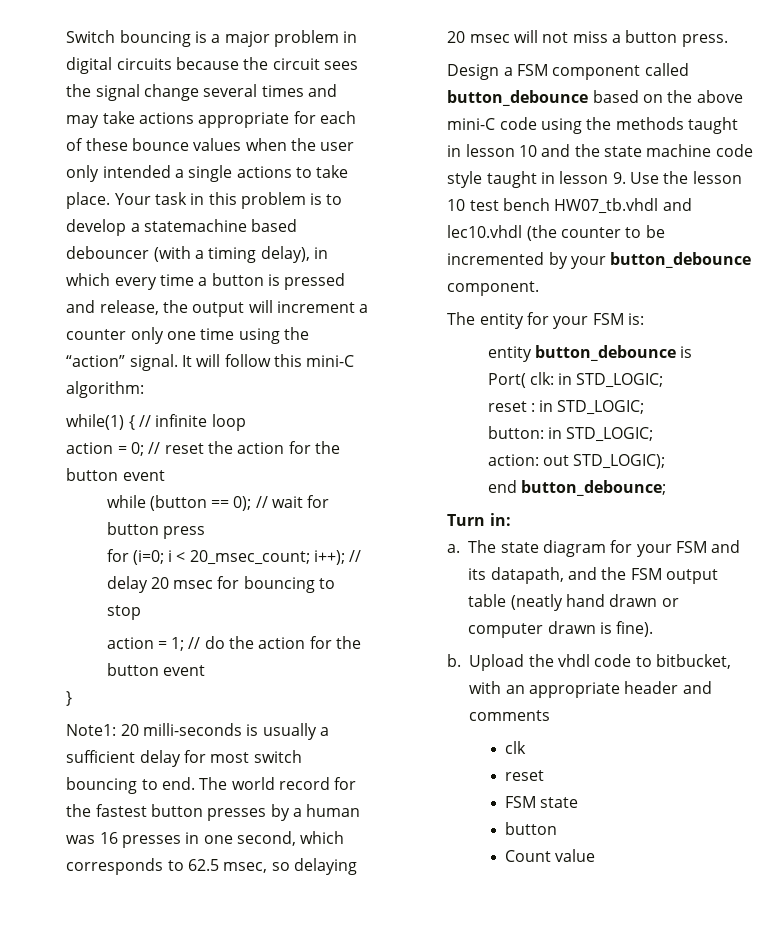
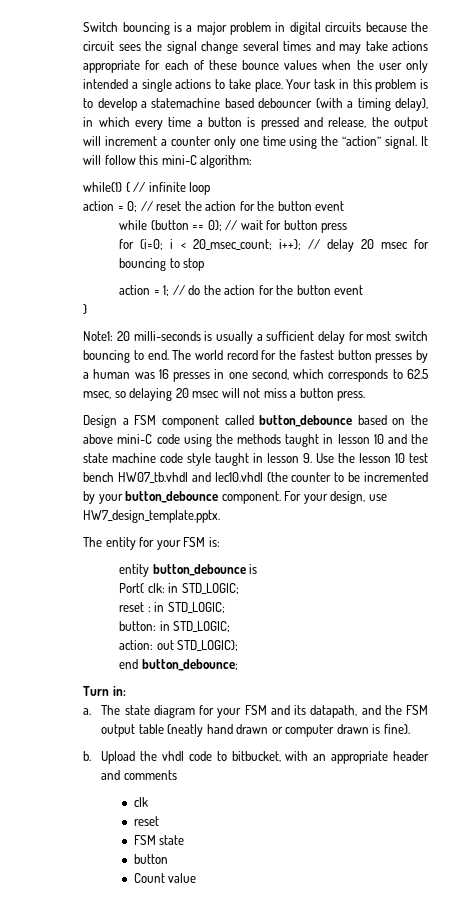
(540, 288) none -> [284,491,387,504] [83,510,221,523] For your design, use HW7_design_template.pptx.

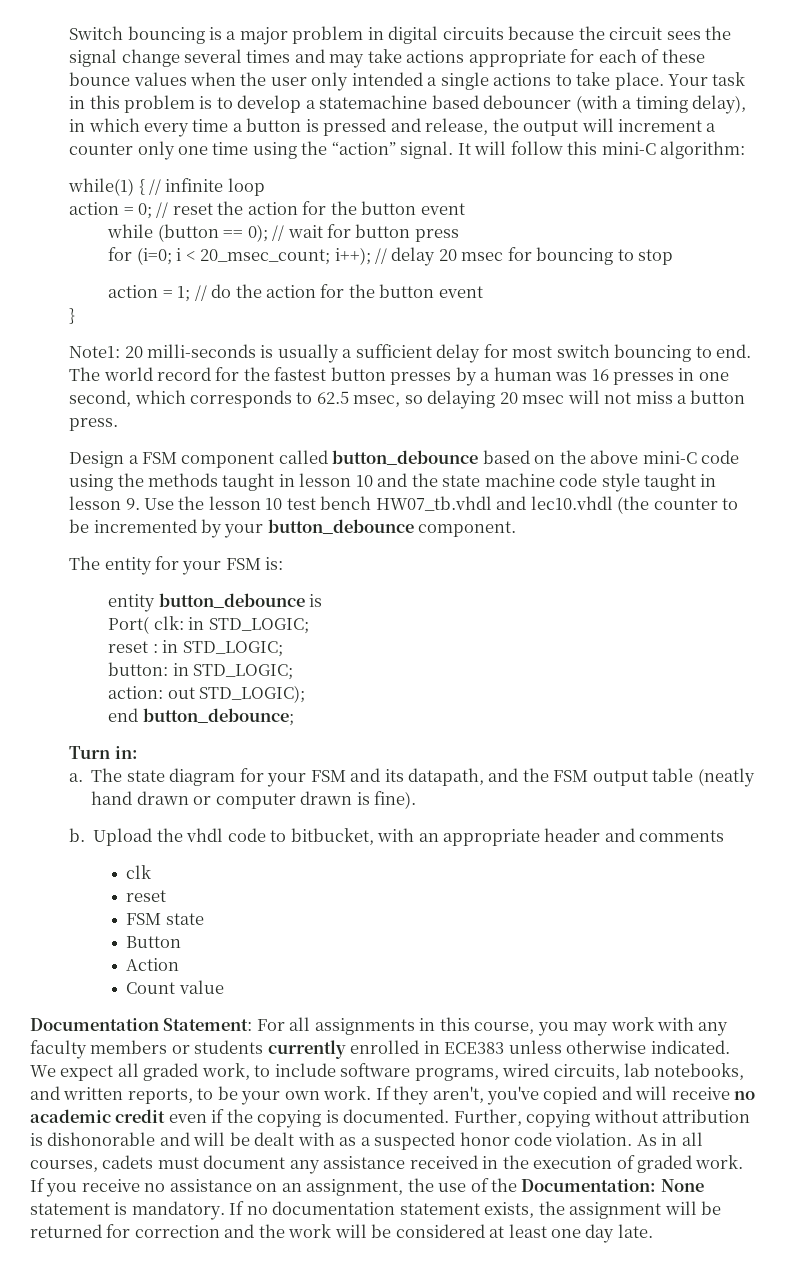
[284,491,387,504] [83,510,221,523] For your design, use HW7_design_template.pptx. -> (517, 529) none
[133,854,168,864] button -> [126,936,182,948] [126,958,180,971] Button // Action
(197, 878) none -> [30,1017,729,1036] [30,1040,730,1059] [30,1063,745,1081] [30,1086,756,1105] [30,1109,751,1128] [30,1132,703,1150] [30,1155,744,1174] [30,1178,704,1197] [30,1201,722,1220] [30,1224,653,1243] // Documentation Statement: For all assignments in this course, you may work with any faculty members or students currently enrolled in ECE383 unless otherwise indicated. We expect all graded work, to include software programs, wired circuits, lab notebooks, and written reports, to be your own work. If they aren't, you've copied and will receive no academic credit even if the copying is documented. Further, copying without attribution is dishonorable and will be dealt with as a suspected honor code violation. As in all courses, cadets must document any assistance received in the execution of graded work. If you receive no assistance on an assignment, the use of the Documentation: None statement is mandatory. If no documentation statement exists, the assignment will be returned for correction and the work will be considered at least one day late.

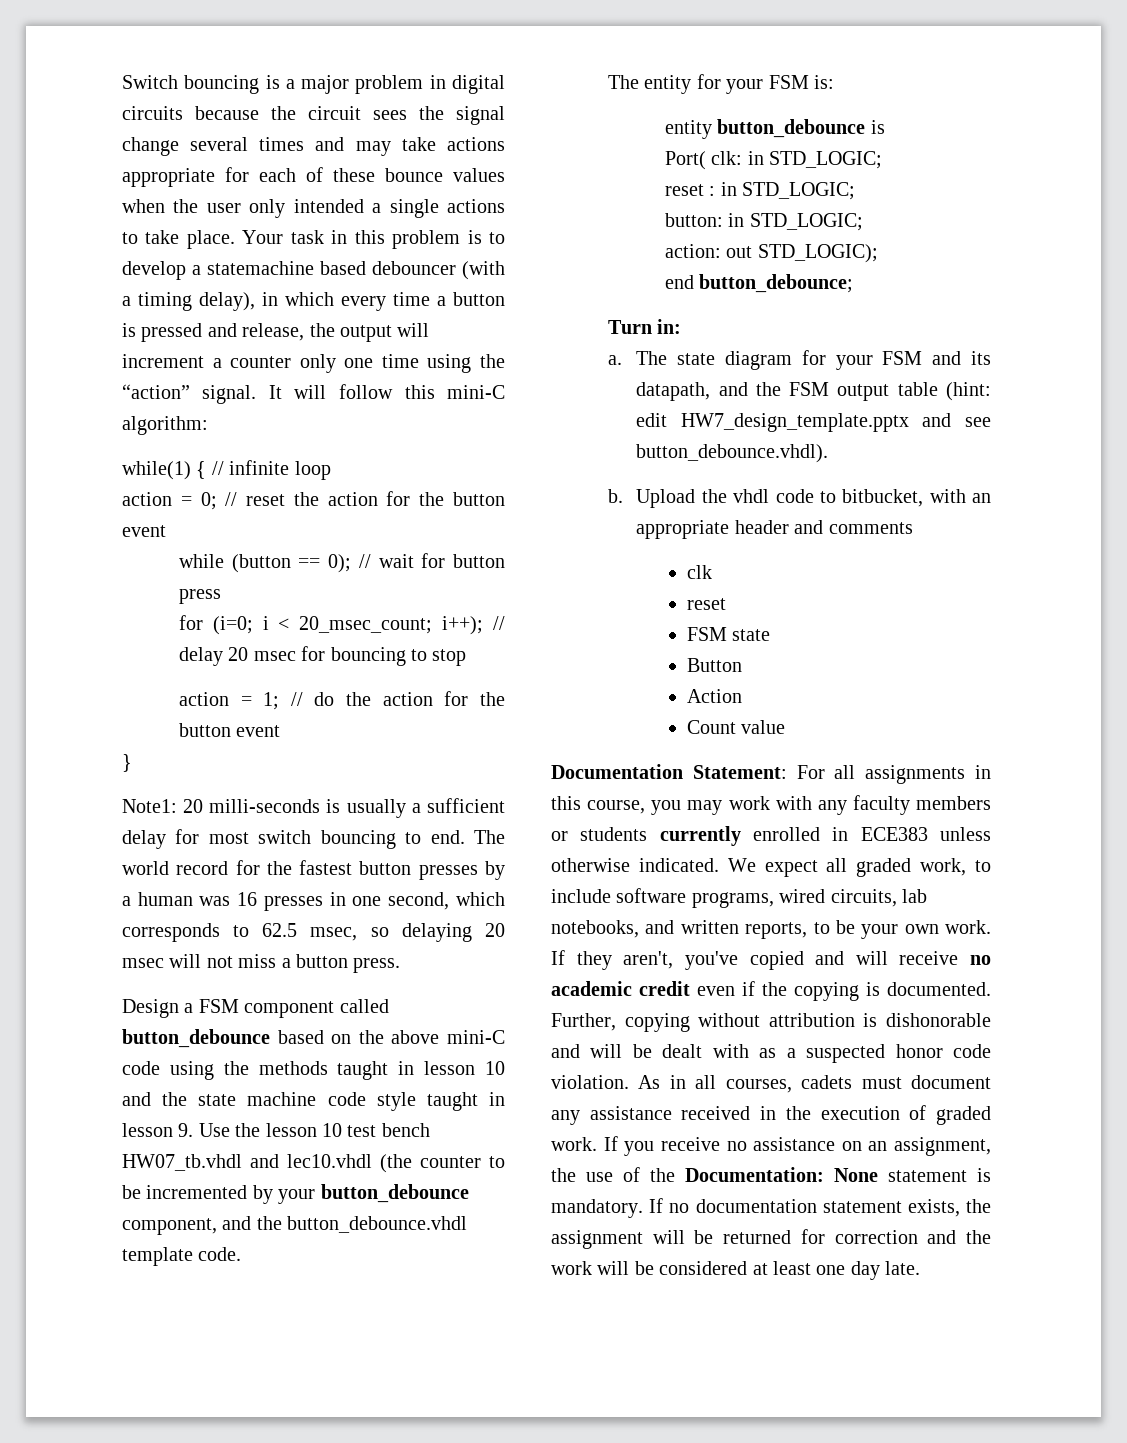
[418,521,517,537] component. -> [121,1216,468,1235] [121,1247,242,1266] component, and the button_debounce.vhdl template code.
[697,768,755,787] [91,791,417,809] (neatly hand drawn or computer drawn is fine). -> [946,382,991,401] [636,413,991,432] [636,444,829,463] (hint: edit HW7_design_template.pptx and see button_debounce.vhdl).

